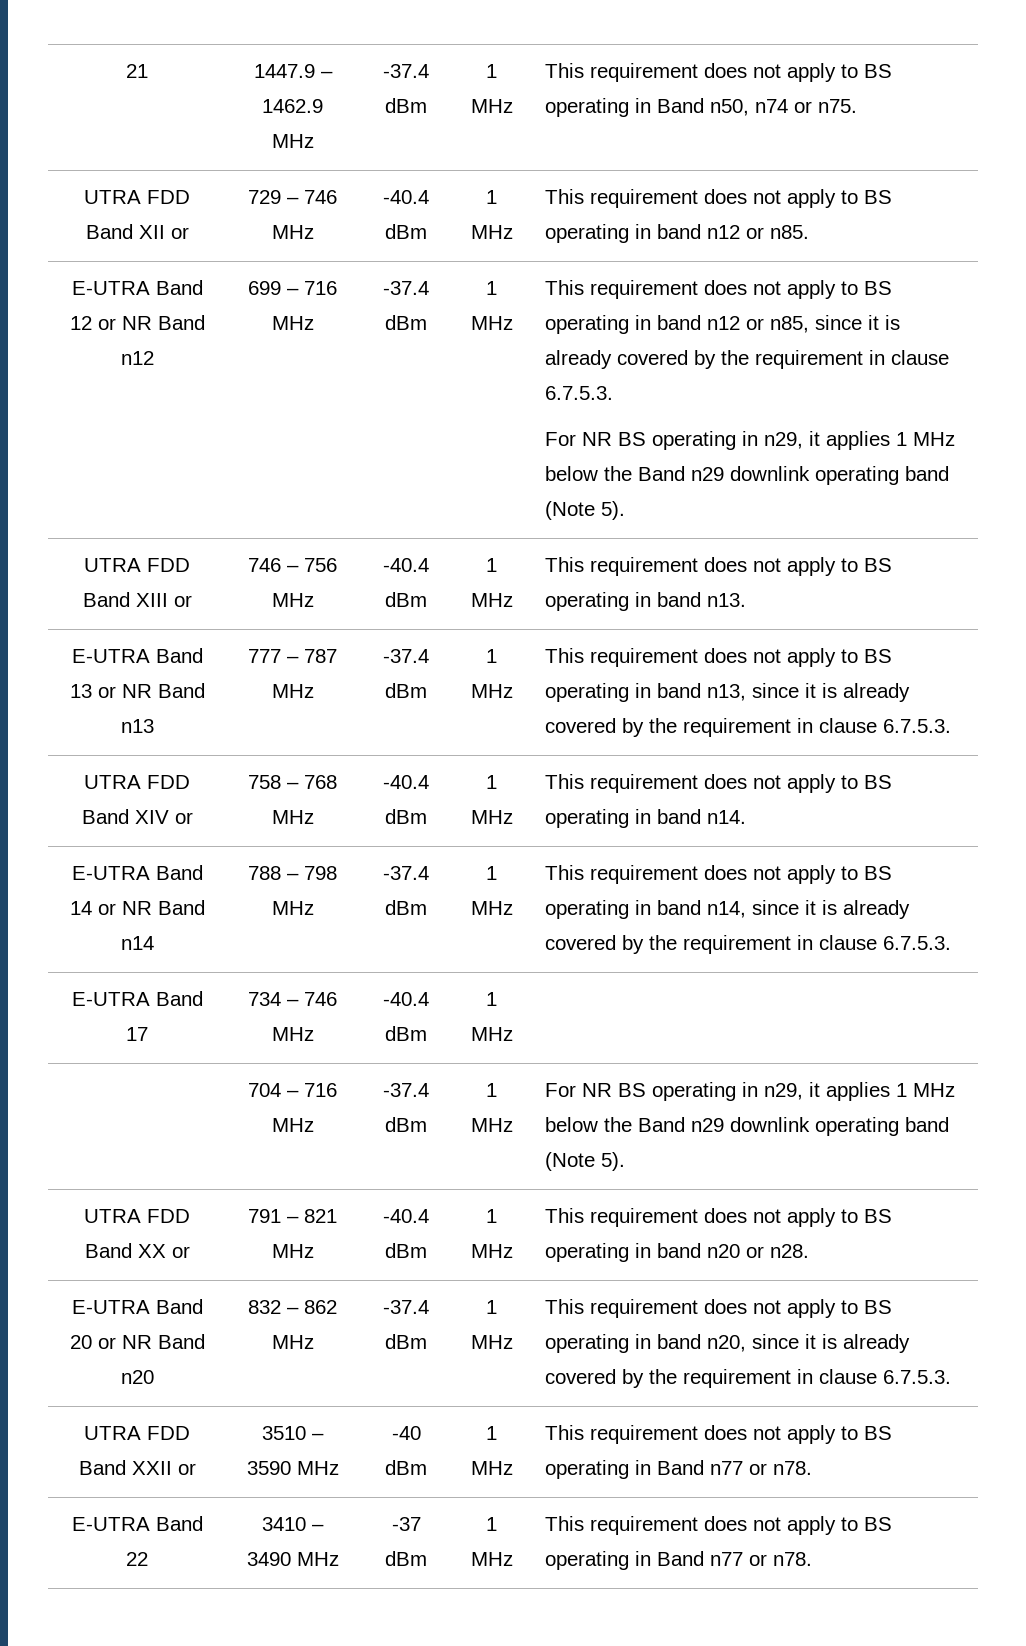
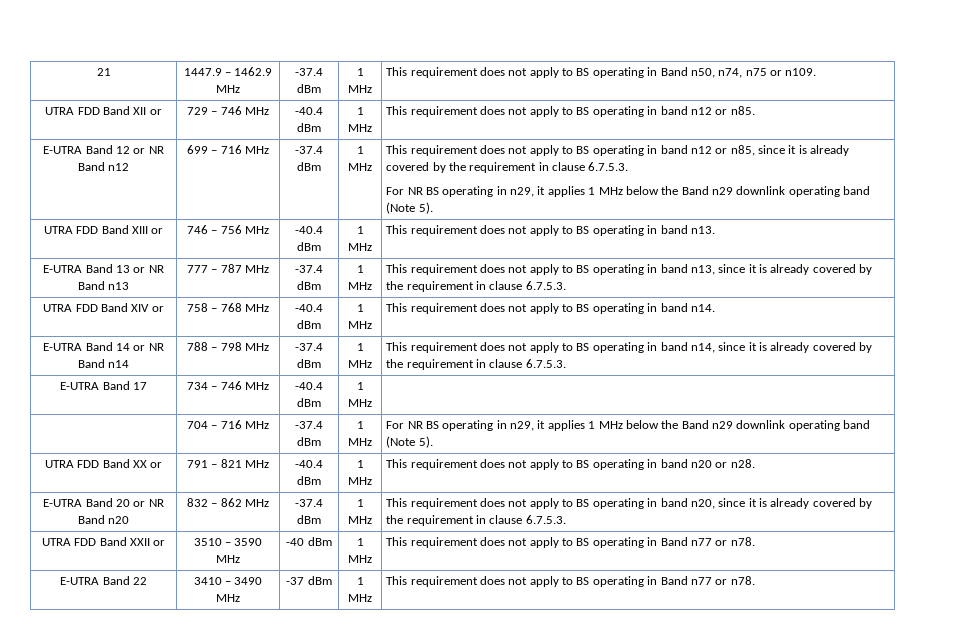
[754,99,857,113] n74 or n75. -> [718,68,817,78] n74, n75 or n109.

